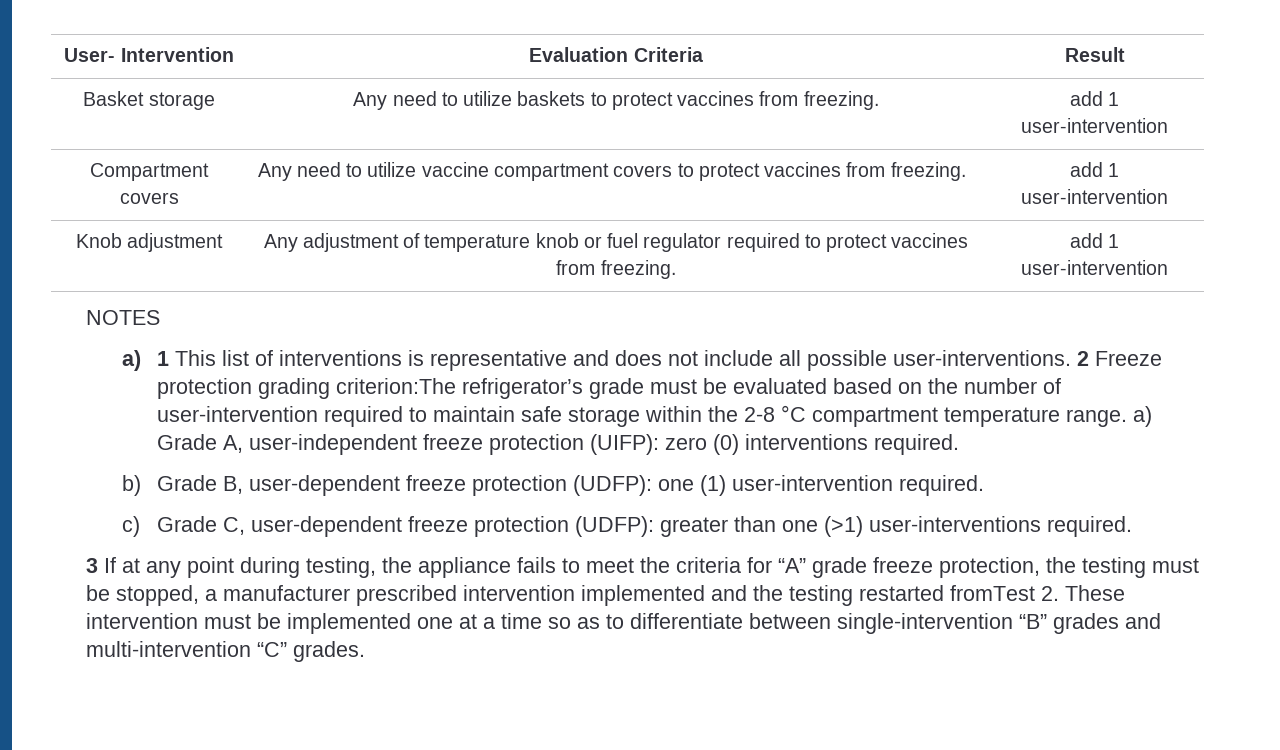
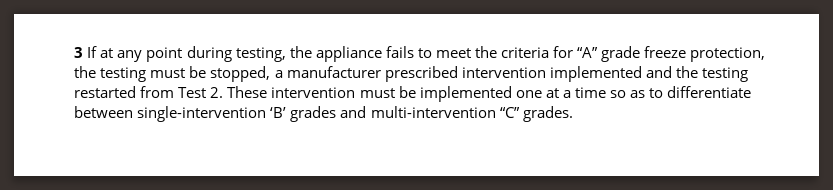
[64,47,234,62] [529,47,703,62] [1064,47,1125,62] [83,91,215,110] [353,91,879,110] [1069,91,1120,106] [1021,118,1168,133] [90,163,209,181] [119,192,179,204] [257,162,966,181] [1069,162,1120,177] [1021,189,1168,204] [75,233,224,252] [263,233,969,252] [556,260,676,279] [1069,233,1120,248] [1021,260,1168,275] [86,310,161,325] [121,350,1162,371] [156,378,1061,399] [156,405,1152,427] [156,434,959,455] [121,475,984,496] [121,516,1132,537] User- Intervention | Evaluation Criteria | Result // Basket storage | Any need to utilize baskets to protect vaccines from freezing. | add 1 user-intervention // Compartment covers | Any need to utilize vaccine compartment covers to protect vaccines from freezing. | add 1 user-intervention // Knob adjustment | Any adjustment of temperature knob or fuel regulator required to protect vaccines from freezing. | add 1 user-intervention // NOTES // a) 1 This list of interventions is representative and does not include all possible user-interventions. 2 Freeze protection grading criterion:The refrigerator’s grade must be evaluated based on the number of user-intervention required to maintain safe storage within the 2-8 °C compartment temperature range. a) Grade A, user-independent freeze protection (UIFP): zero (0) interventions required. // b) Grade B, user-dependent freeze protection (UDFP): one (1) user-intervention required. // c) Grade C, user-dependent freeze protection (UDFP): greater than one (>1) user-interventions required. // -> (74, 52) none
[950,585,1036,601] fromTest -> [140,86,207,98] from Test
[1019,614,1048,629] “B” -> [270,107,287,118] ‘B’

